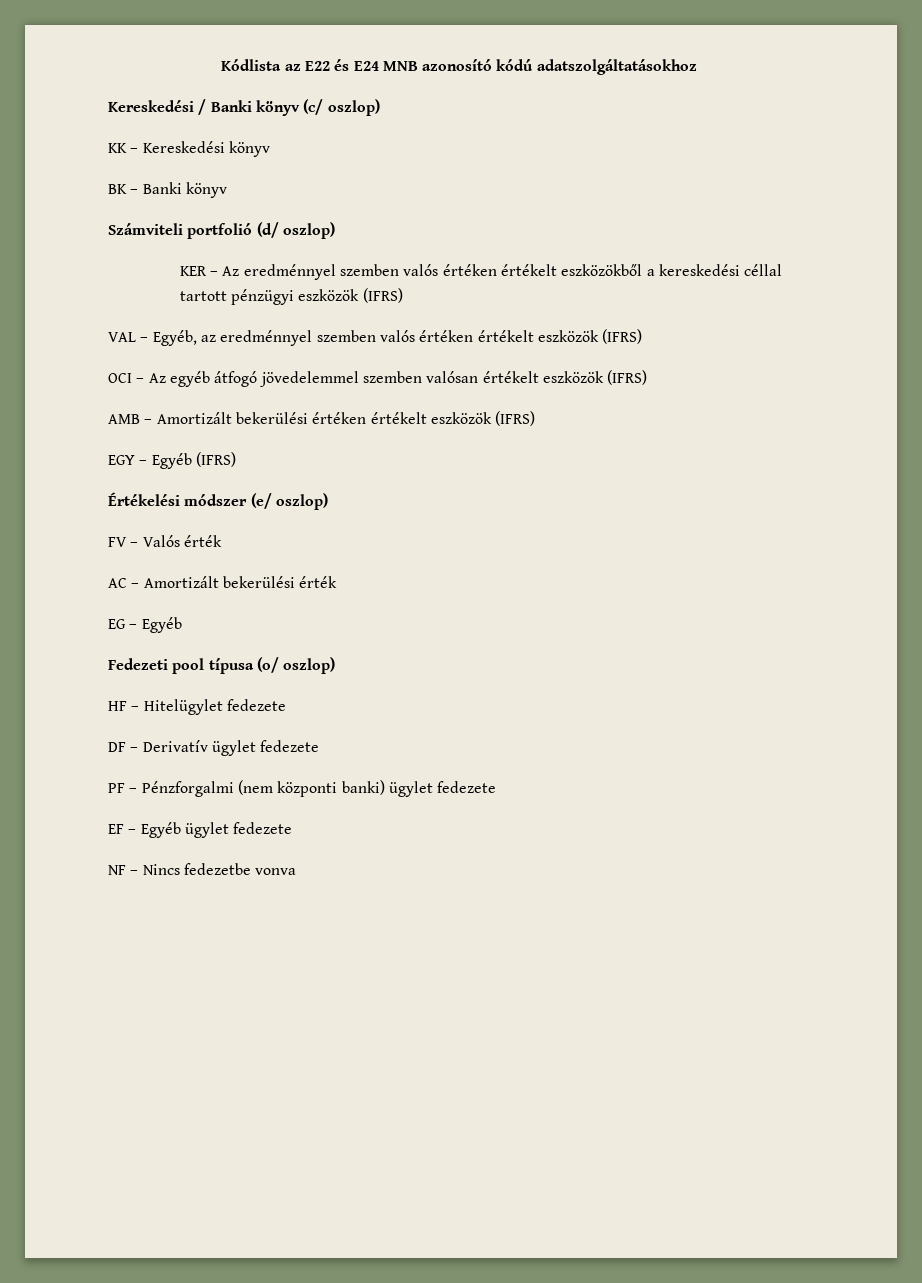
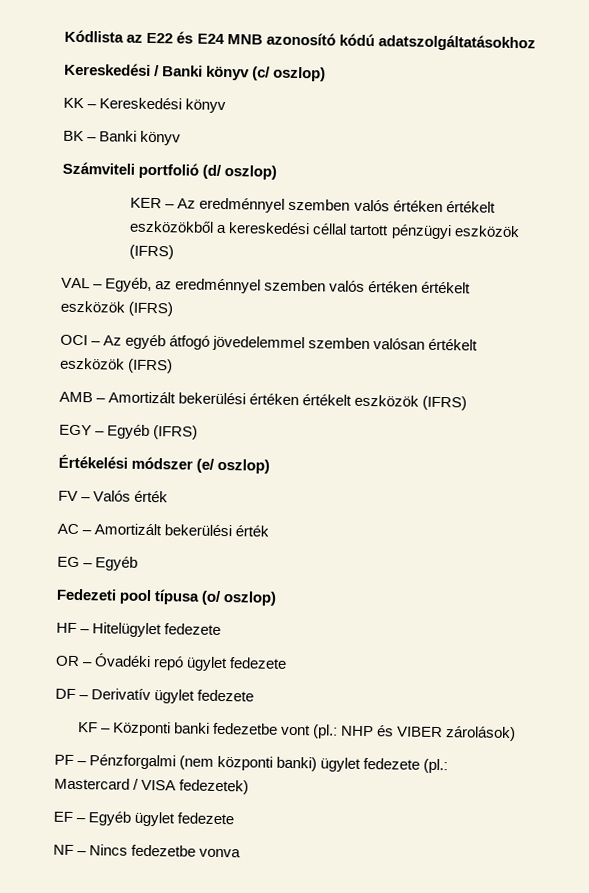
(286, 705) none -> [55,653,288,672] // OR – Óvadéki repó ügylet fedezete
(320, 746) none -> [77,721,517,742] // KF – Központi banki fedezetbe vont (pl.: NHP és VIBER zárolások)
(497, 787) none -> [423,758,449,774] [54,777,250,795] (pl.: Mastercard / VISA fedezetek)

